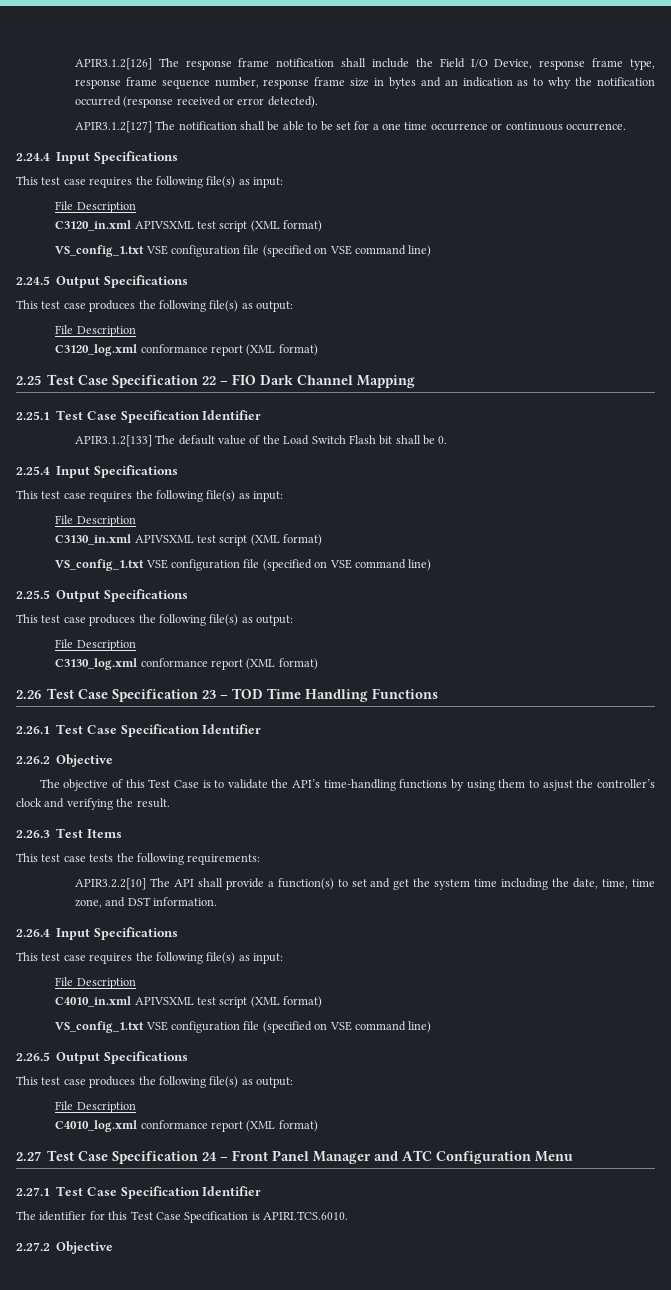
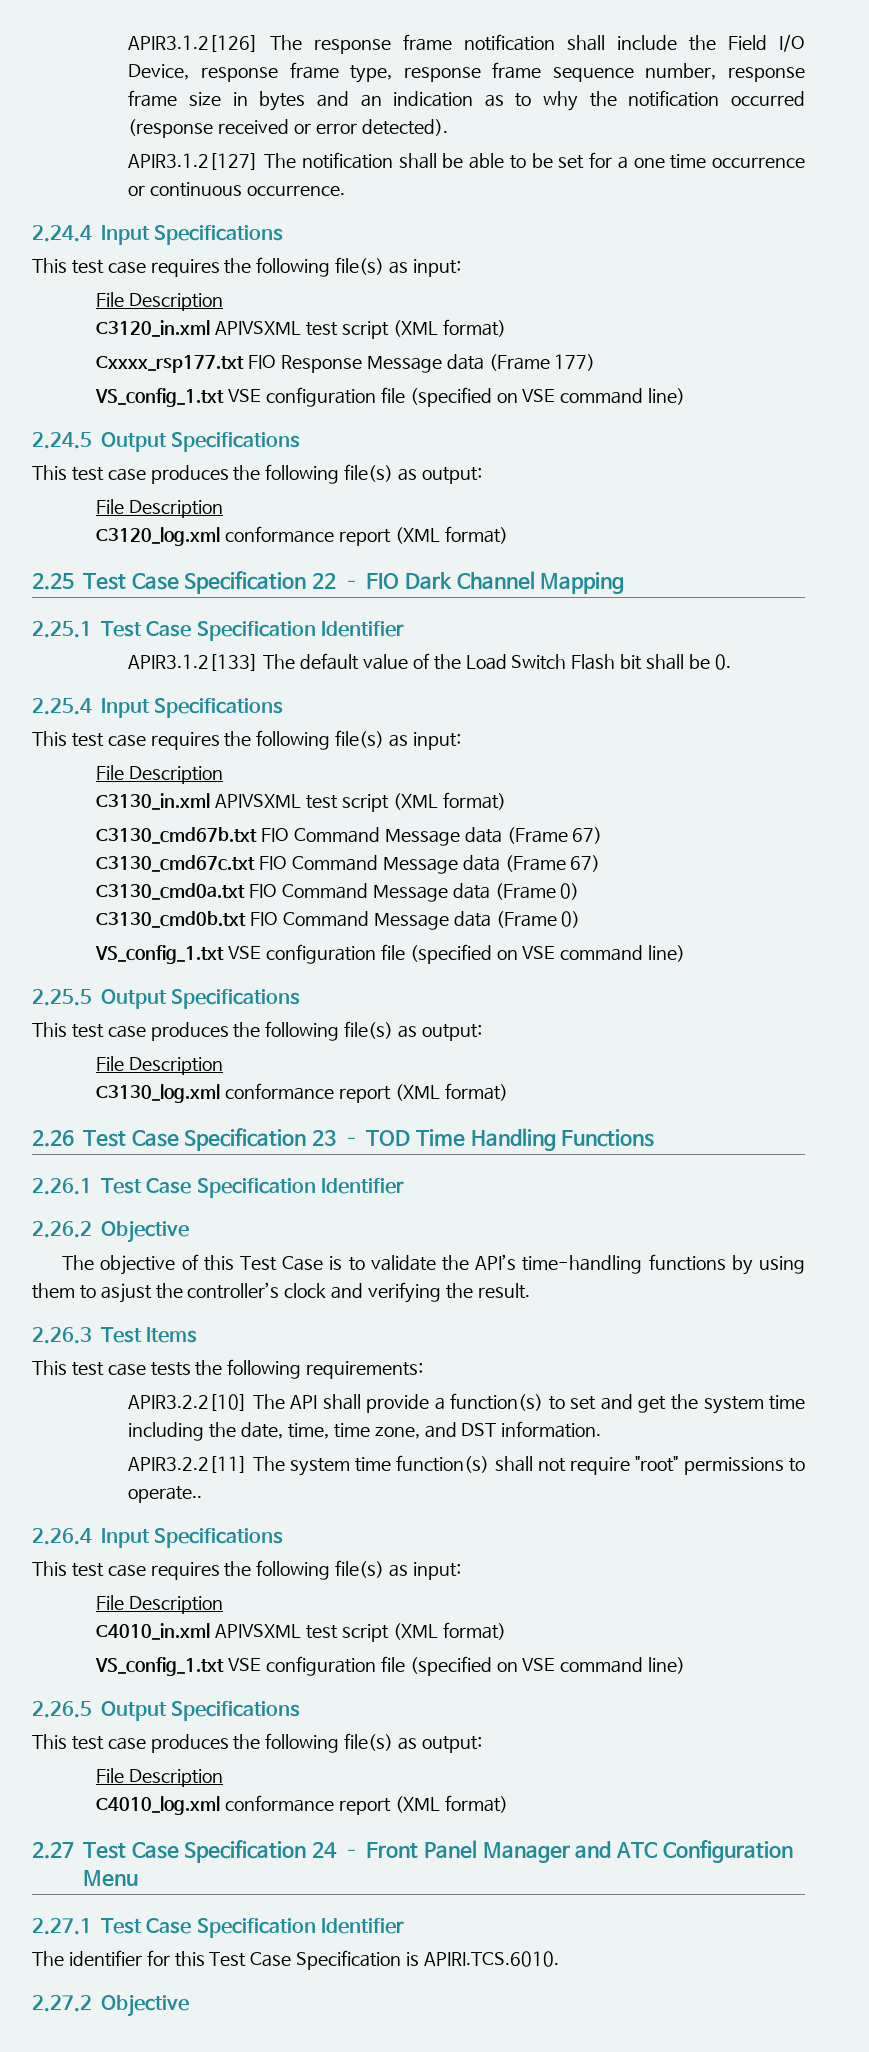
(323, 226) none -> [96,354,596,373] // Cxxxx_rsp177.txt FIO Response Message data (Frame 177)
(323, 540) none -> [96,827,603,846] [96,855,601,874] [96,883,580,902] [96,911,581,930] // C3130_cmd67b.txt FIO Command Message data (Frame 67) // C3130_cmd67c.txt FIO Command Message data (Frame 67) // C3130_cmd0a.txt FIO Command Message data (Frame 0) // C3130_cmd0b.txt FIO Command Message data (Frame 0)
(218, 901) none -> [128,1455,806,1476] [128,1486,203,1503] // APIR3.2.2[11] The system time function(s) shall not require "root" permissions to operate..

